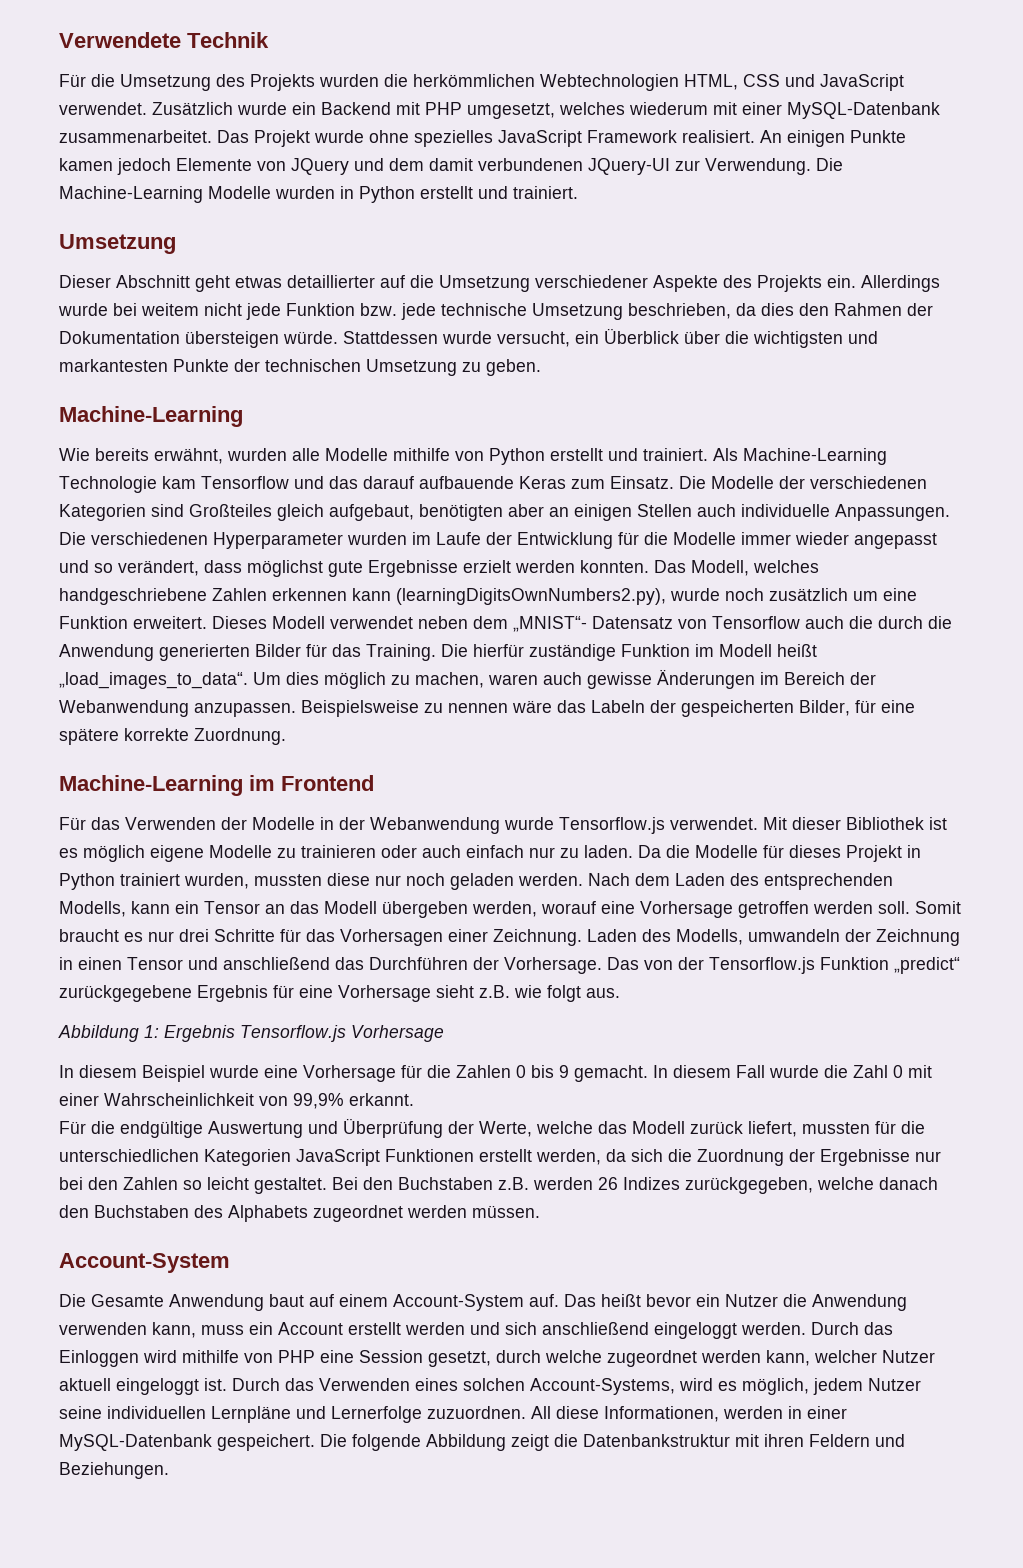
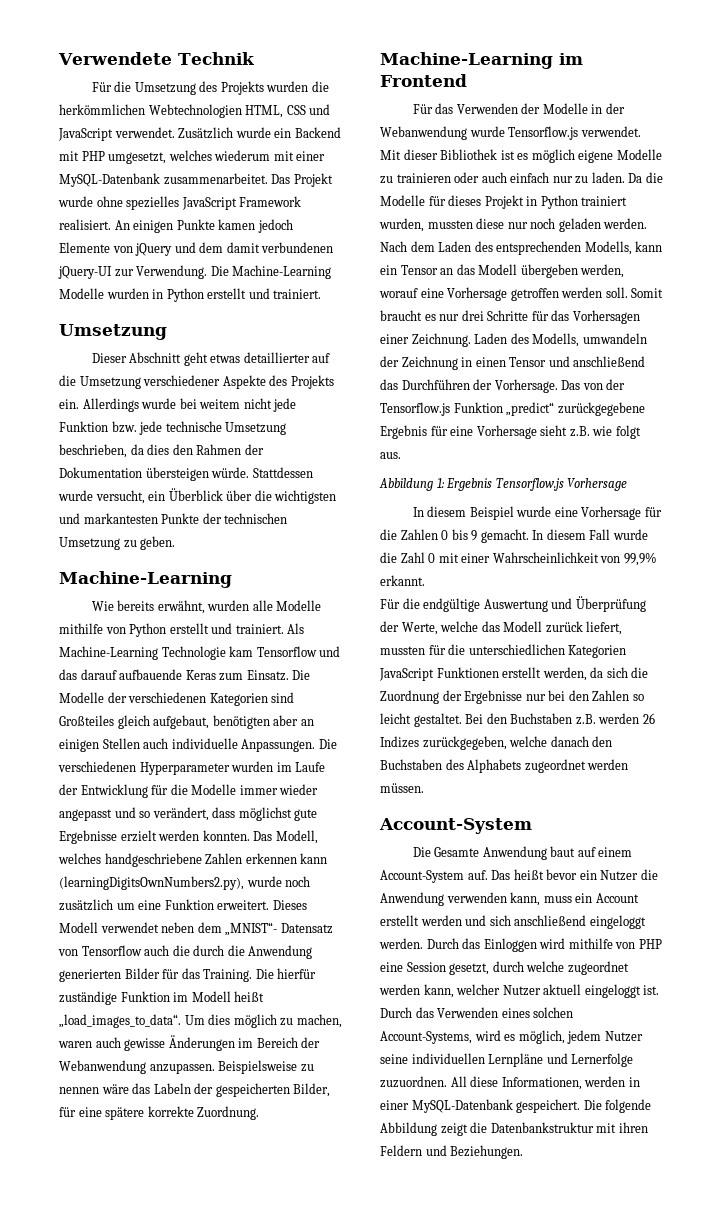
[291,158,349,175] JQuery -> [135,243,173,256] jQuery
[588,158,670,175] JQuery-UI -> [58,266,112,279] jQuery-UI

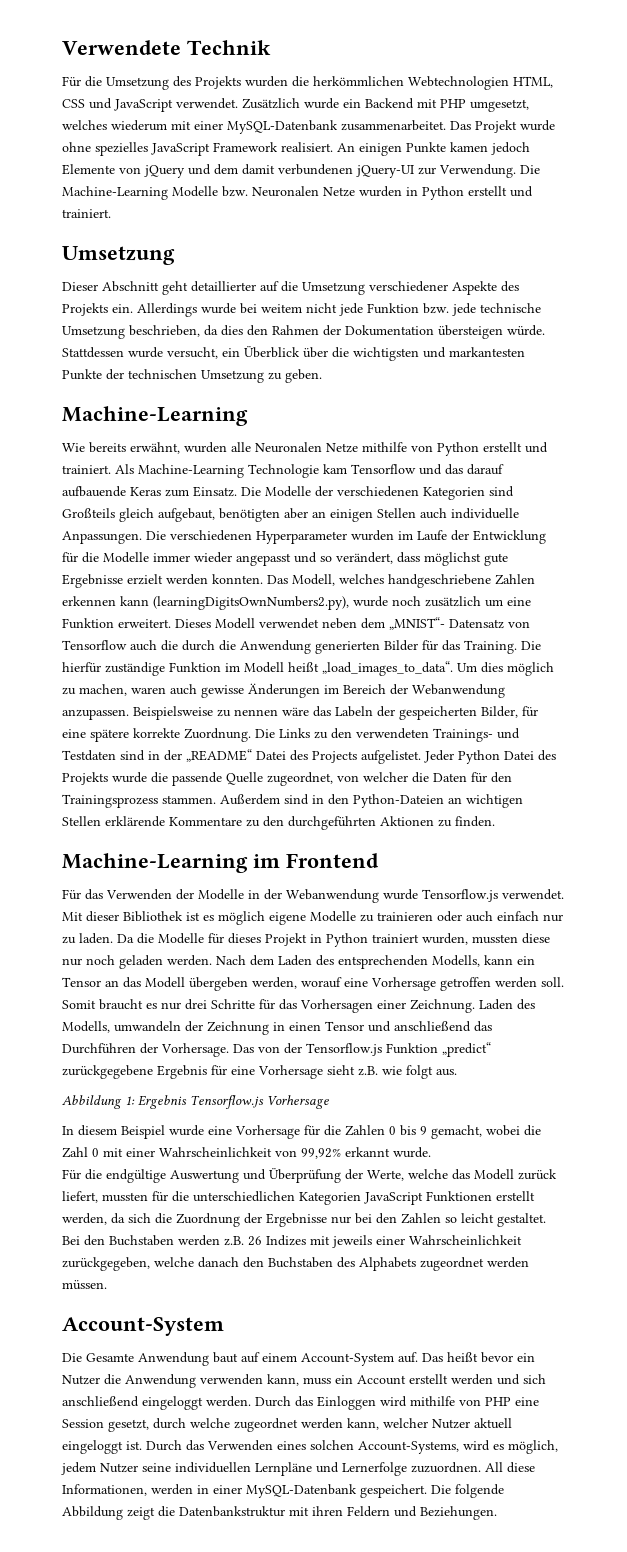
(104, 293) none -> [222,186,355,197] bzw. Neuronalen Netze
[210,354,241,363] etwas -> (188, 288) none
[276,600,322,611] Modelle -> [255,442,358,453] Neuronalen Netze
[59,715,114,726] Großteiles -> [62,508,115,518] Großteils
(260, 1113) none -> [255,728,520,742] [62,749,556,764] [62,772,512,786] [62,794,523,808] [62,816,495,830] Die Links zu den verwendeten Trainings- und Testdaten sind in der „README“ Datei des Projects aufgelistet. Jeder Python Datei des Projekts wurde die passende Quelle zugeordnet, von welcher die Daten für den Trainingsprozess stammen. Außerdem sind in den Python-Dateien an wichtigen Stellen erklärende Kommentare zu den durchgeführten Aktionen zu finden.
[480,529,648,543] gemacht. In diesem Fall wurde -> [431,1125,520,1139] gemacht, wobei
[623,552,657,566] [380,575,425,586] 99,9% erkannt. -> [301,1147,431,1159] 99,92% erkannt wurde.
[575,713,655,725] [380,736,419,748] z.B. werden 26 Indizes -> [178,1235,522,1248] werden z.B. 26 Indizes mit jeweils einer Wahrscheinlichkeit

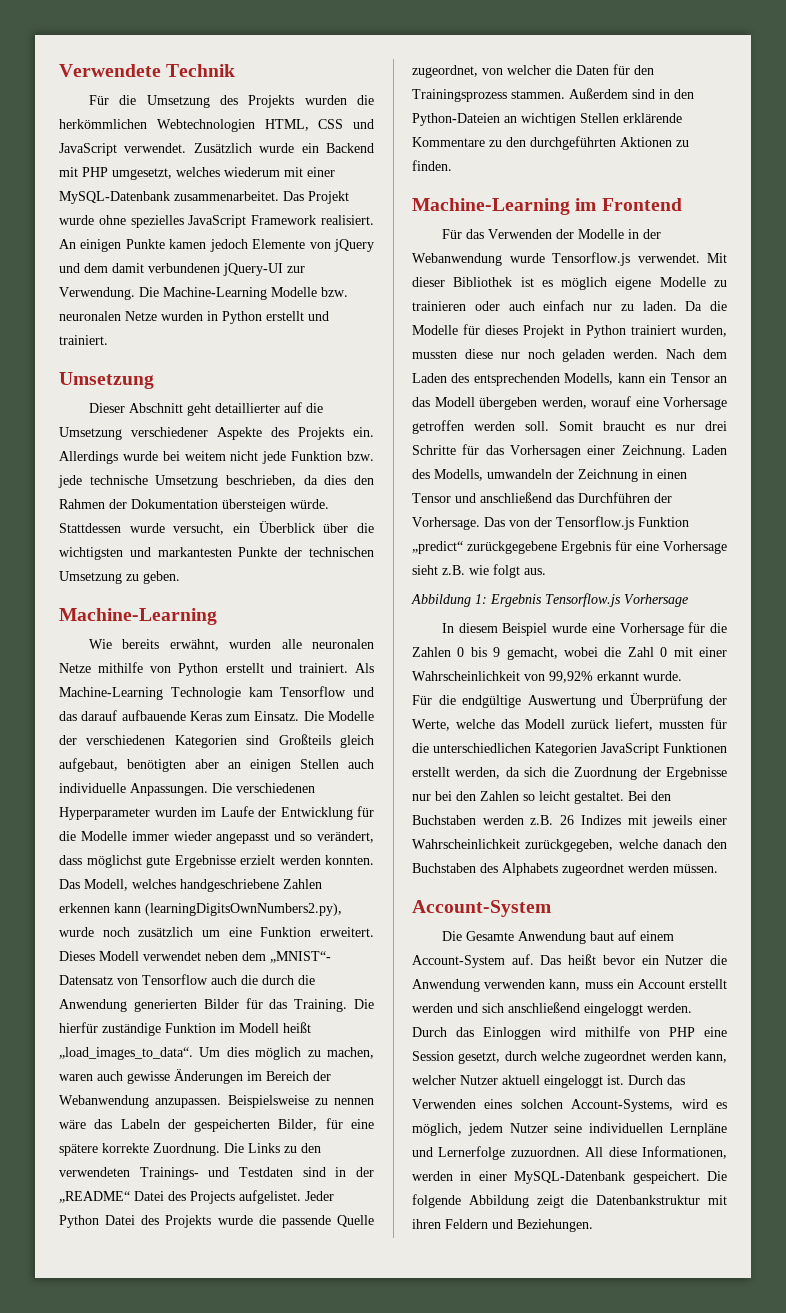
[252,186,319,197] Neuronalen -> [59,311,121,321] neuronalen
[255,442,322,453] Neuronalen -> [312,639,374,649] neuronalen

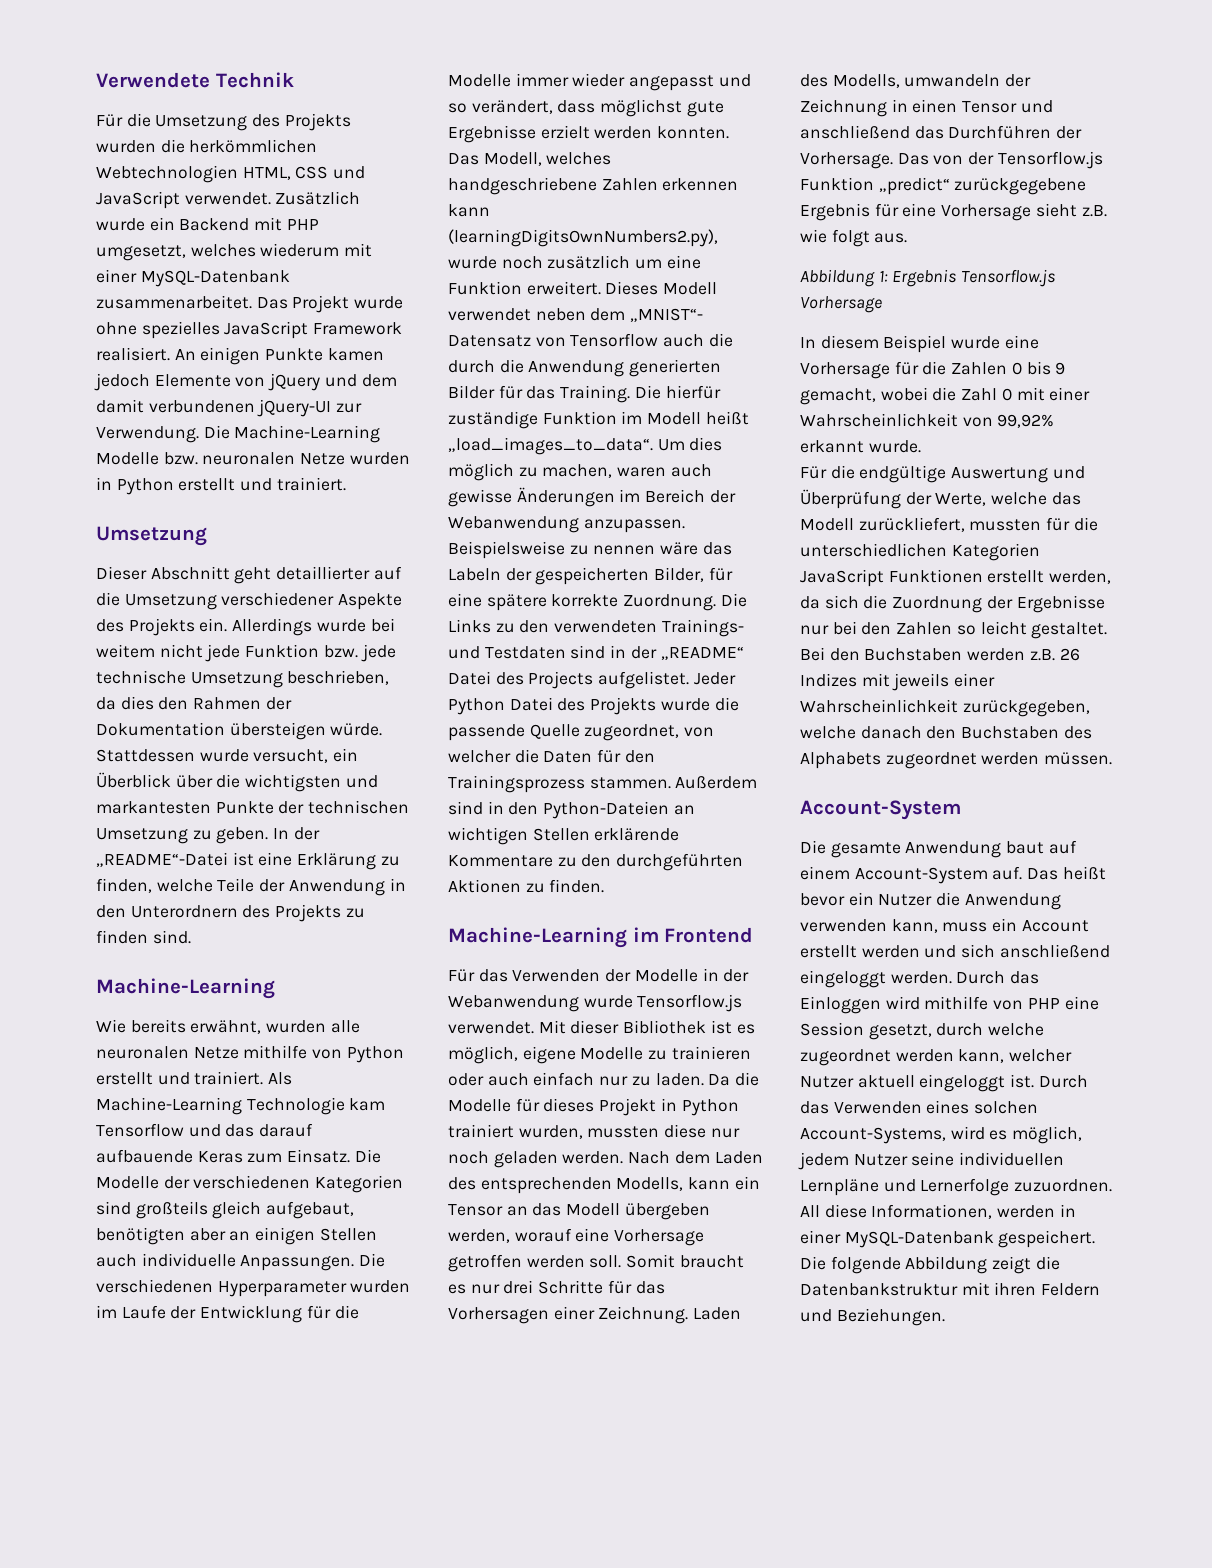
(180, 577) none -> [273,827,320,840] [96,852,400,870] [96,878,406,896] [96,904,365,922] [96,930,191,944] In der „README“-Datei ist eine Erklärung zu finden, welche Teile der Anwendung in den Unterordnern des Projekts zu finden sind.
[278,734,331,745] Großteils -> [135,1201,208,1219] großteils
[561,277,608,290] möglich -> [448,1046,518,1064] möglich,
[571,718,653,731] zurück liefert, -> [858,517,965,532] zurückliefert,
[466,931,515,941] Gesamte -> [830,842,901,858] gesamte

